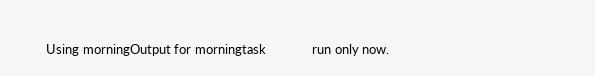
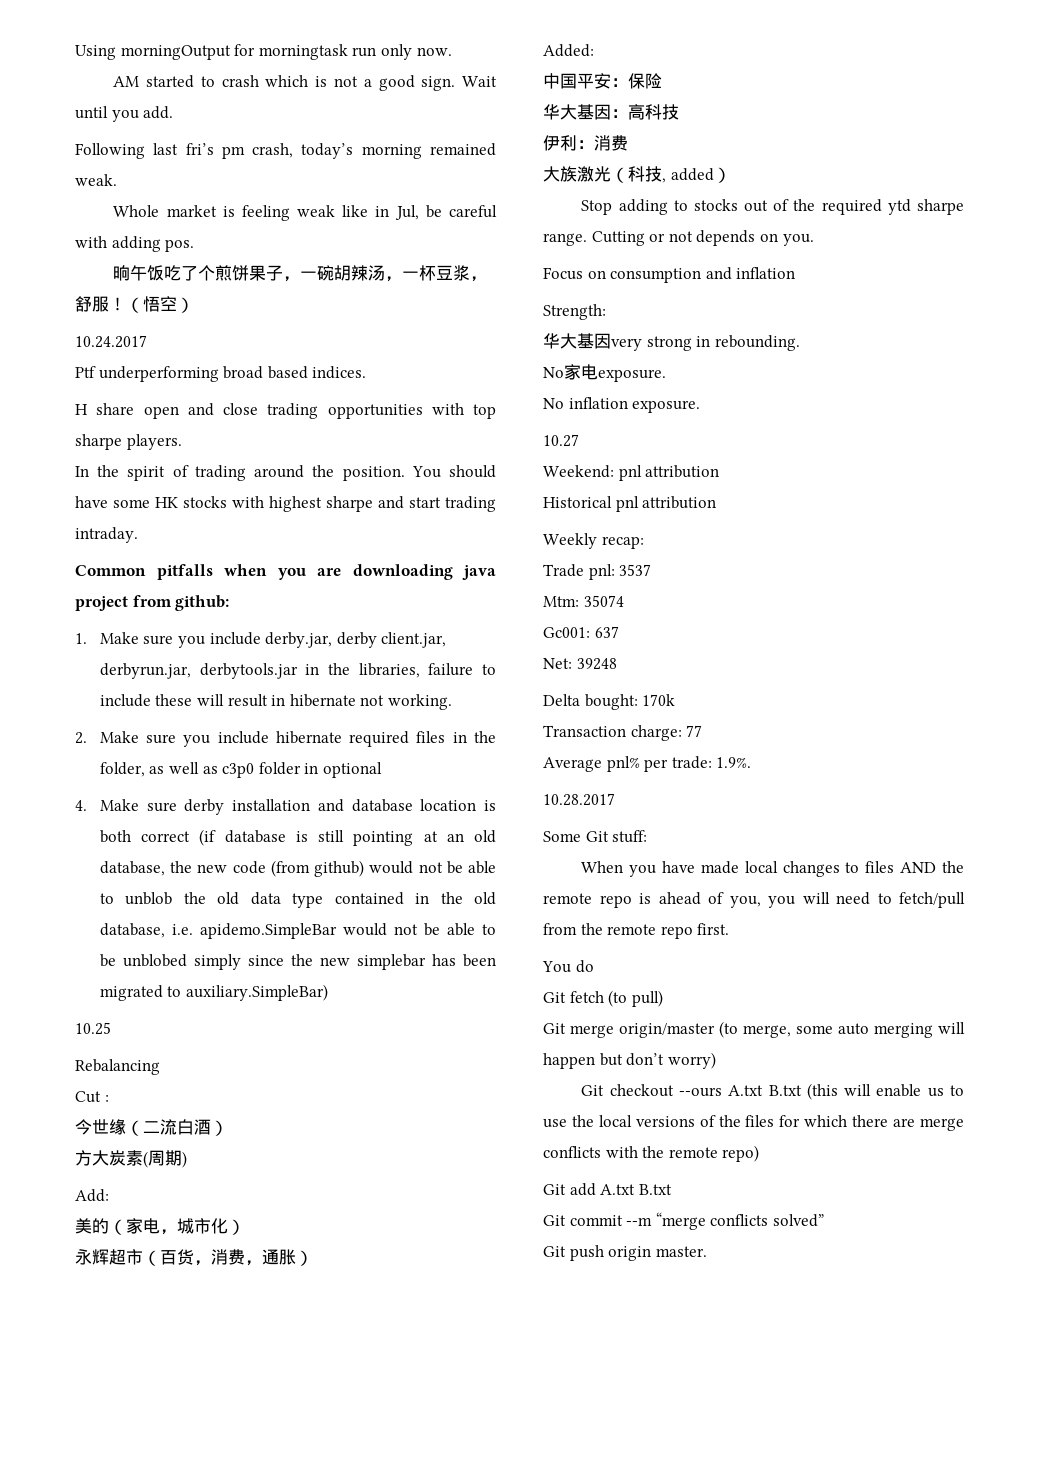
(390, 50) none -> [113,75,498,91] [75,106,174,122] [75,143,496,159] [75,174,117,186] [113,205,497,221] [75,236,195,252] [113,265,488,282] [75,296,194,313] [75,335,147,348] [75,366,367,382] [75,403,496,419] [75,434,182,450] [75,465,497,481] [75,496,496,512] [75,527,138,543] [75,564,496,580] [75,595,230,611] [75,632,447,648] [99,663,497,679] [99,694,452,710] [75,731,496,747] [99,762,382,778] [75,799,497,815] [99,829,497,846] [99,860,497,877] [99,892,497,908] [99,923,497,939] [99,954,496,970] [99,984,329,1001] [75,1022,111,1035] [75,1059,160,1075] [75,1091,109,1103] [75,1119,228,1136] [75,1150,187,1168] [75,1189,109,1202] [75,1218,245,1235] [75,1249,313,1266] [543,44,594,57] [543,73,662,89] [543,104,679,120] [543,135,628,151] [543,166,731,183] [581,199,964,215] [543,230,814,246] [543,267,796,283] [543,304,606,320] [543,333,800,351] [543,364,666,382] [543,397,701,413] [543,434,579,447] [543,465,720,481] [543,496,717,512] [543,533,644,549] [543,564,652,580] [543,595,624,607] [543,626,619,638] [543,658,617,670] [543,694,676,710] [543,725,703,741] [543,756,752,772] [543,793,615,806] [543,830,648,843] [581,861,965,877] [543,892,965,908] [543,923,730,939] [542,960,594,973] [543,990,663,1007] [543,1021,965,1038] [543,1052,716,1069] [581,1083,965,1100] [543,1115,965,1131] [543,1145,760,1162] [543,1183,672,1196] [543,1212,824,1230] [543,1245,707,1261] // AM started to crash which is not a good sign. Wait until you add. // Following last fri’s pm crash, today’s morning remained weak. // Whole market is feeling weak like in Jul, be careful with adding pos. // 晌午饭吃了个煎饼果子，一碗胡辣汤，一杯豆浆，舒服！（悟空） // 10.24.2017 // Ptf underperforming broad based indices. // H share open and close trading opportunities with top sharpe players. // In the spirit of trading around the position. You should have some HK stocks with highest sharpe and start trading intraday. // Common pitfalls when you are downloading java project from github: // 1. Make sure you include derby.jar, derby client.jar, derbyrun.jar, derbytools.jar in the libraries, failure to include these will result in hibernate not working. // 2. Make sure you include hibernate required files in the folder, as well as c3p0 folder in optional // 4. Make sure derby installation and database location is both correct (if database is still pointing at an old database, the new code (from github) would not be able to unblob the old data type contained in the old database, i.e. apidemo.SimpleBar would not be able to be unblobed simply since the new simplebar has been migrated to auxiliary.SimpleBar) // 10.25 // Rebalancing // Cut : // 今世缘（二流白酒） // 方大炭素(周期) // Add: // 美的（家电，城市化） // 永辉超市（百货，消费，通胀） // Added: // 中国平安：保险 // 华大基因：高科技 // 伊利：消费 // 大族激光（科技, added） // Stop adding to stocks out of the required ytd sharpe range. Cutting or not depends on you. // Focus on consumption and inflation // Strength: // 华大基因very strong in rebounding. // No家电exposure. // No inflation exposure. // 10.27 // Weekend: pnl attribution // Historical pnl attribution // Weekly recap: // Trade pnl: 3537 // Mtm: 35074 // Gc001: 637 // Net: 39248 // Delta bought: 170k // Transaction charge: 77 // Average pnl% per trade: 1.9%. // 10.28.2017 // Some Git stuff: // When you have made local changes to files AND the remote repo is ahead of you, you will need to fetch/pull from the remote repo first. // You do // Git fetch (to pull) // Git merge origin/master (to merge, some auto merging will happen but don’t worry) // Git checkout --ours A.txt B.txt (this will enable us to use the local versions of the files for which there are merge conflicts with the remote repo) // Git add A.txt B.txt // Git commit --m “merge conflicts solved” // Git push origin master.

